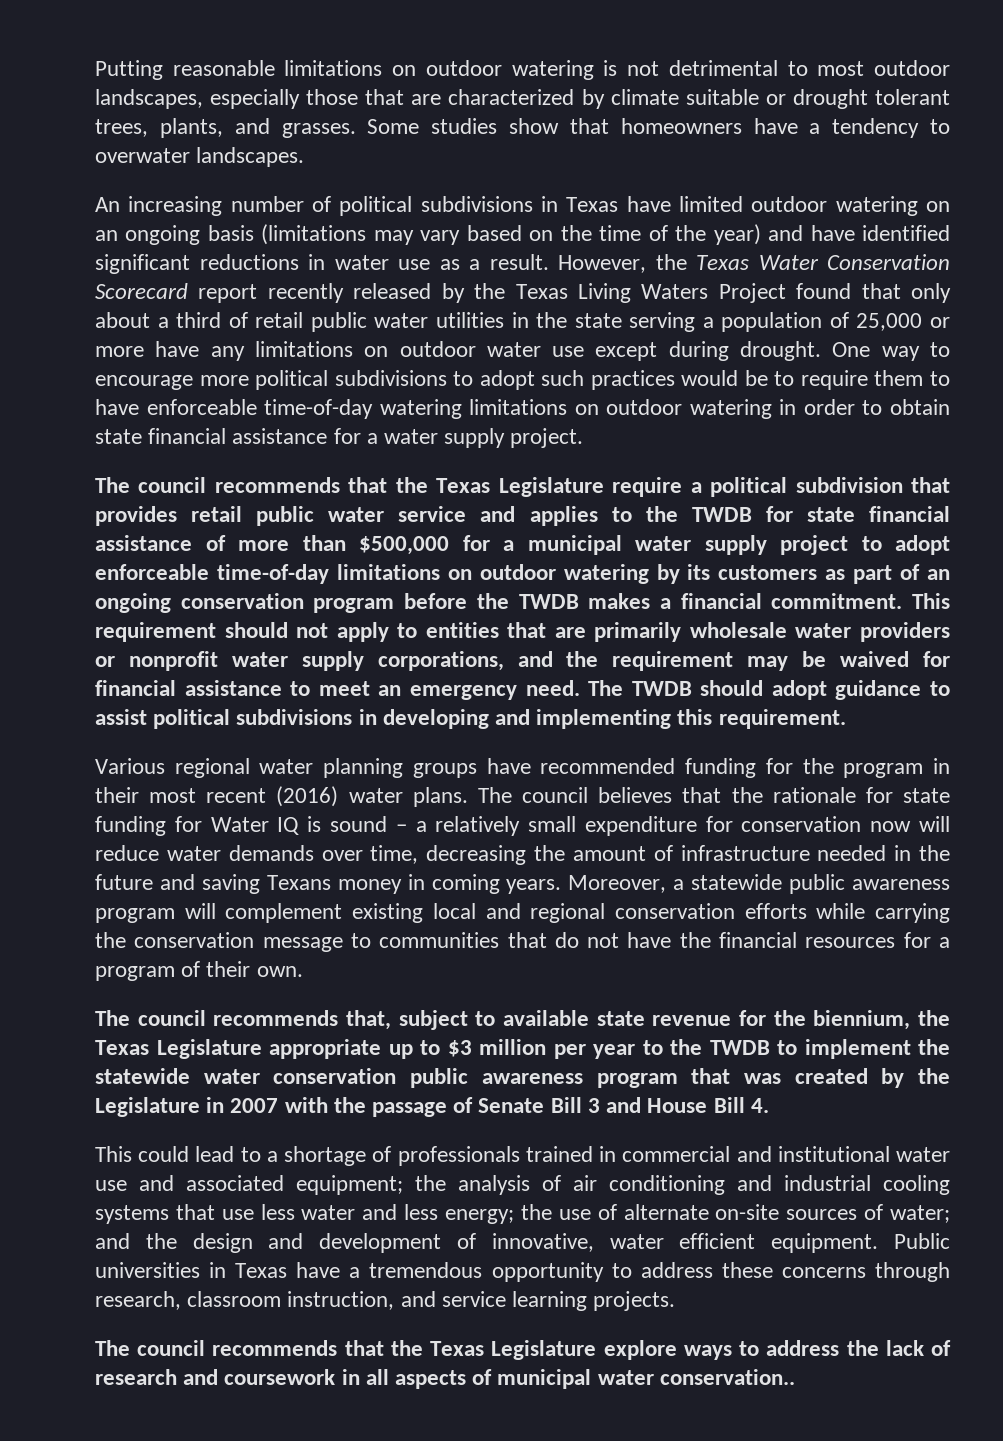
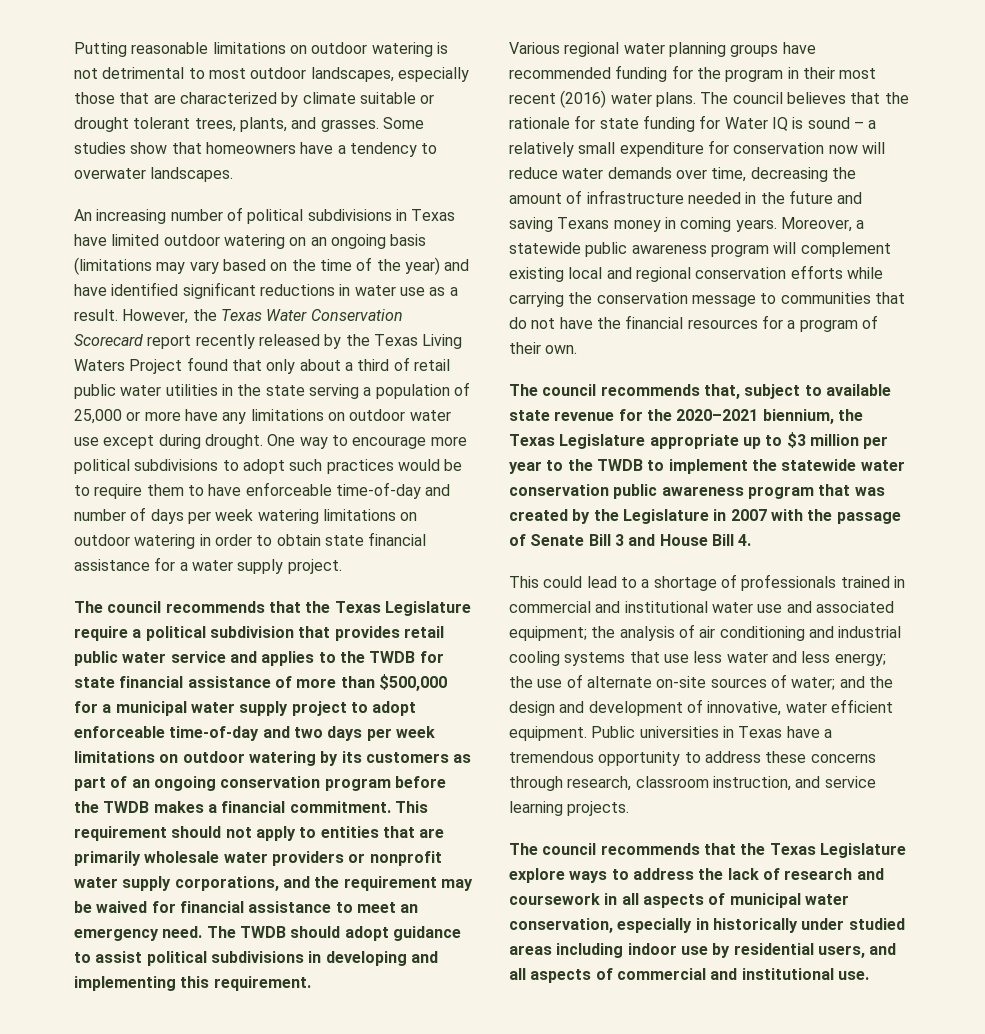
(374, 409) none -> [425,484,451,496] [74,507,254,524] and number of days per week
(329, 574) none -> [262,726,435,741] and two days per week
(806, 1018) none -> [676,409,759,421] 2020–2021
[659,1369,795,1385] conservation.. -> [509,918,905,933] [509,943,897,958] [509,968,869,983] conservation, especially in historically under studied areas including indoor use by residential users, and all aspects of commercial and institutional use.

